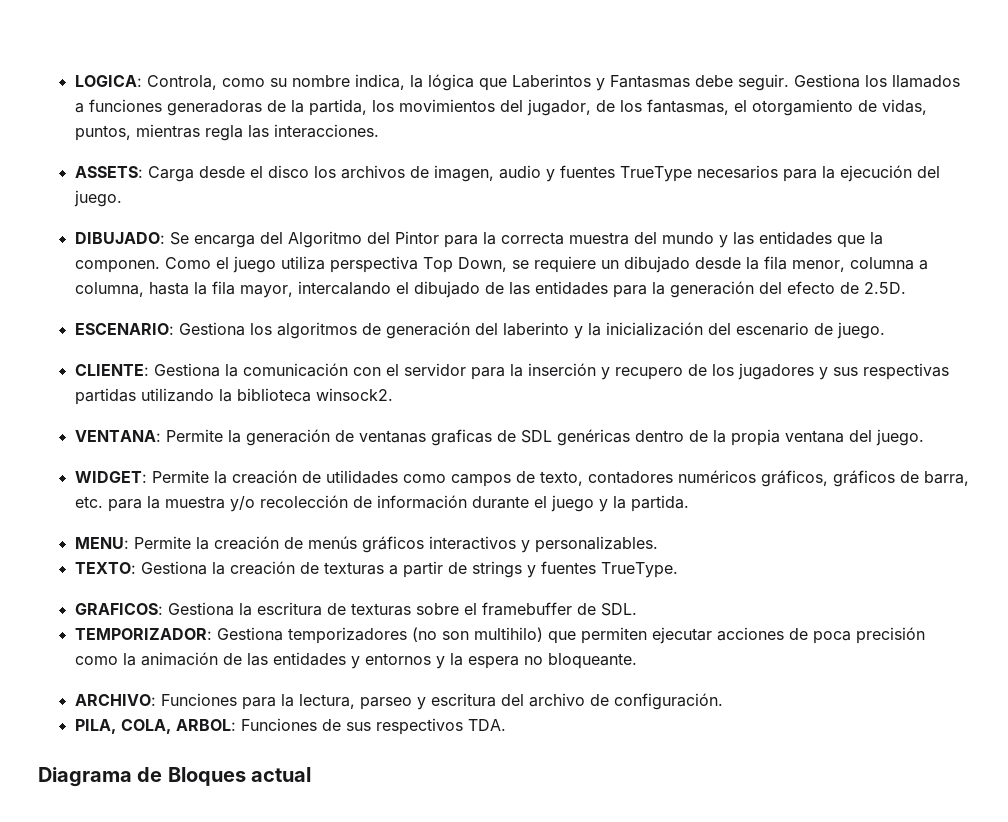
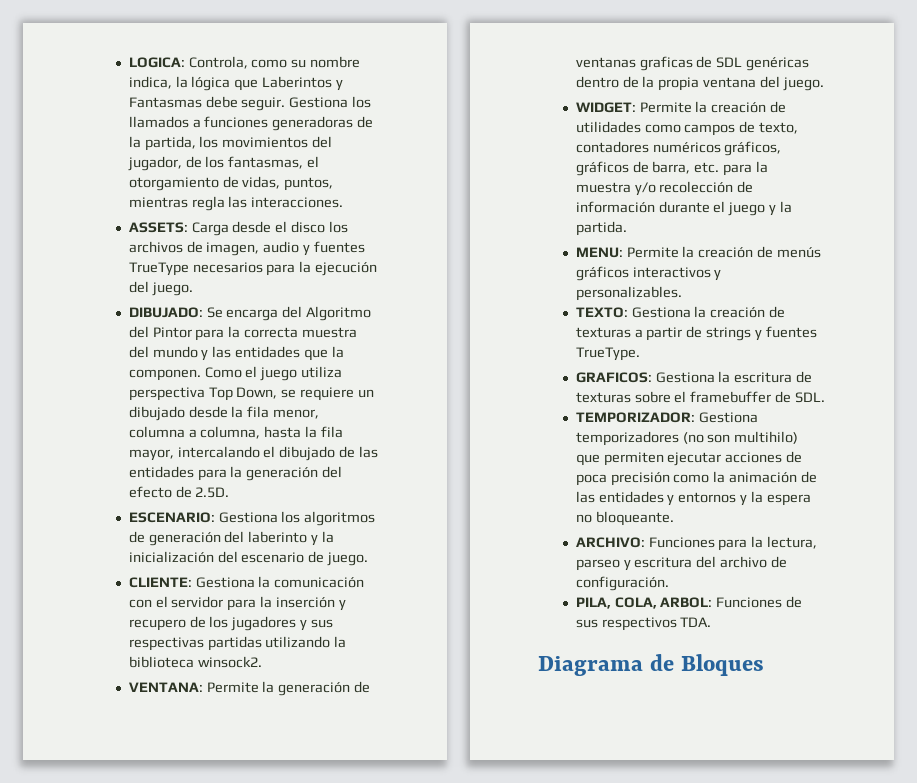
[251,767,312,782] actual -> (765, 665) none

